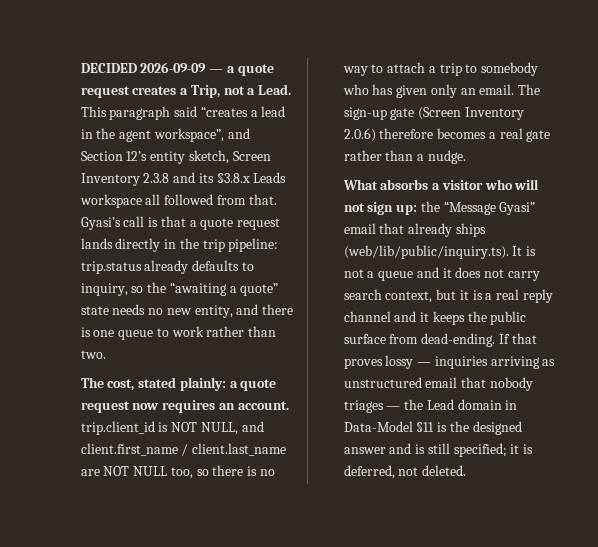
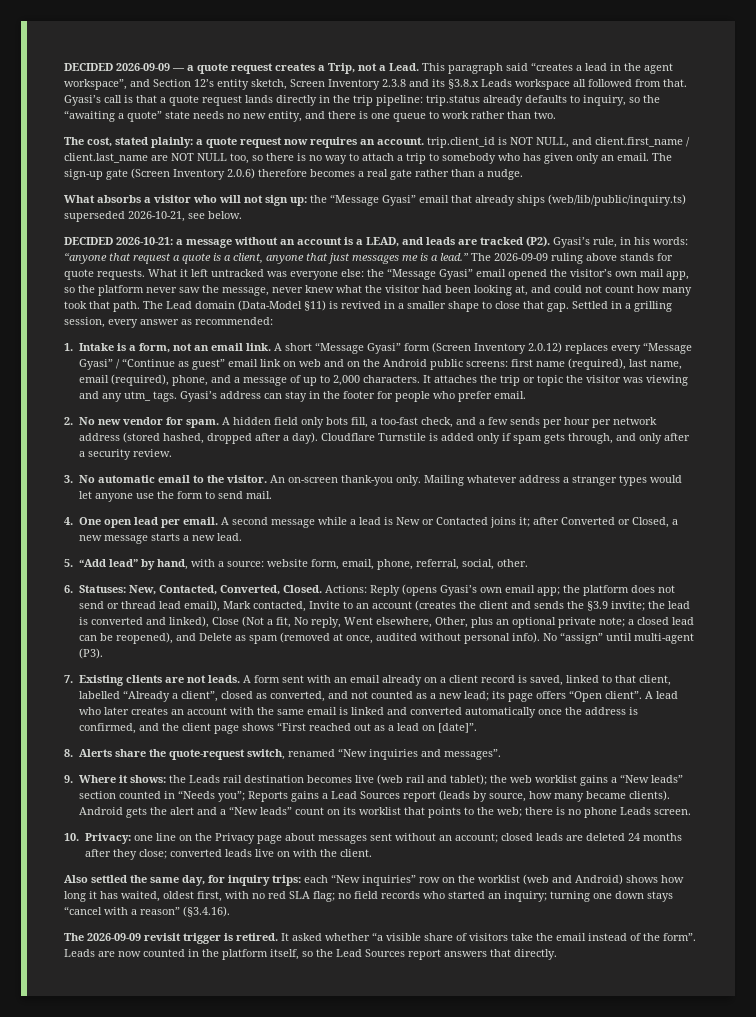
[343,245,537,259] [343,267,541,281] [343,289,554,303] [343,311,527,325] [343,333,537,347] [343,355,556,369] [343,377,533,391] [343,399,518,413] [343,421,522,435] [343,443,534,457] [343,465,467,479] (web/lib/public/inquiry.ts). It is not a queue and it does not carry search context, but it is a real reply channel and it keeps the public surface from dead-ending. If that proves lossy — inquiries arriving as unstructured email that nobody triages — the Lead domain in Data-Model §11 is the designed answer and is still specified; it is deferred, not deleted. -> [548,194,687,206] [64,211,243,222] [64,236,689,248] [64,252,674,264] [64,268,690,280] [64,285,693,296] [64,300,673,312] [64,317,274,328] [64,342,692,354] [78,358,682,370] [78,374,688,386] [78,391,526,402] [64,417,657,428] [78,432,690,444] [78,449,172,460] [64,475,682,486] [78,491,272,502] [64,517,678,528] [78,533,242,544] [64,559,528,570] [64,584,675,596] [78,600,690,612] [78,616,694,628] [78,632,694,644] [78,648,103,659] [64,675,671,686] [78,690,678,702] [78,707,638,718] [78,722,477,734] [64,748,501,760] [64,774,683,786] [78,790,670,802] [78,806,691,818] [64,833,682,844] [84,849,372,860] [64,874,685,886] [64,891,674,902] [64,906,231,917] [64,932,697,944] [64,949,558,960] (web/lib/public/inquiry.ts) superseded 2026-10-21, see below. // DECIDED 2026-10-21: a message without an account is a LEAD, and leads are tracked (P2). Gyasi’s rule, in his words: “anyone that request a quote is a client, anyone that just messages me is a lead.” The 2026-09-09 ruling above stands for quote requests. What it left untracked was everyone else: the “Message Gyasi” email opened the visitor’s own mail app, so the platform never saw the message, never knew what the visitor had been looking at, and could not count how many took that path. The Lead domain (Data-Model §11) is revived in a smaller shape to close that gap. Settled in a grilling session, every answer as recommended: // 1. Intake is a form, not an email link. A short “Message Gyasi” form (Screen Inventory 2.0.12) replaces every “Message Gyasi” / “Continue as guest” email link on web and on the Android public screens: first name (required), last name, email (required), phone, and a message of up to 2,000 characters. It attaches the trip or topic the visitor was viewing and any utm_ tags. Gyasi’s address can stay in the footer for people who prefer email. // 2. No new vendor for spam. A hidden field only bots fill, a too-fast check, and a few sends per hour per network address (stored hashed, dropped after a day). Cloudflare Turnstile is added only if spam gets through, and only after a security review. // 3. No automatic email to the visitor. An on-screen thank-you only. Mailing whatever address a stranger types would let anyone use the form to send mail. // 4. One open lead per email. A second message while a lead is New or Contacted joins it; after Converted or Closed, a new message starts a new lead. // 5. “Add lead” by hand, with a source: website form, email, phone, referral, social, other. // 6. Statuses: New, Contacted, Converted, Closed. Actions: Reply (opens Gyasi’s own email app; the platform does not send or thread lead email), Mark contacted, Invite to an account (creates the client and sends the §3.9 invite; the lead is converted and linked), Close (Not a fit, No reply, Went elsewhere, Other, plus an optional private note; a closed lead can be reopened), and Delete as spam (removed at once, audited without personal info). No “assign” until multi-agent (P3). // 7. Existing clients are not leads. A form sent with an email already on a client record is saved, linked to that client, labelled “Already a client”, closed as converted, and not counted as a new lead; its page offers “Open client”. A lead who later creates an account with the same email is linked and converted automatically once the address is confirmed, and the client page shows “First reached out as a lead on [date]”. // 8. Alerts share the quote-request switch, renamed “New inquiries and messages”. // 9. Where it shows: the Leads rail destination becomes live (web rail and tablet); the web worklist gains a “New leads” section counted in “Needs you”; Reports gains a Lead Sources report (leads by source, how many became clients). Android gets the alert and a “New leads” count on its worklist that points to the web; there is no phone Leads screen. // 10. Privacy: one line on the Privacy page about messages sent without an account; closed leads are deleted 24 months after they close; converted leads live on with the client. // Also settled the same day, for inquiry trips: each “New inquiries” row on the worklist (web and Android) shows how long it has waited, oldest first, with no red SLA flag; no field records who started an inquiry; turning one down stays “cancel with a reason” (§3.4.16). // The 2026-09-09 revisit trigger is retired. It asked whether “a visible share of visitors take the email instead of the form”. Leads are now counted in the platform itself, so the Lead Sources report answers that directly.

